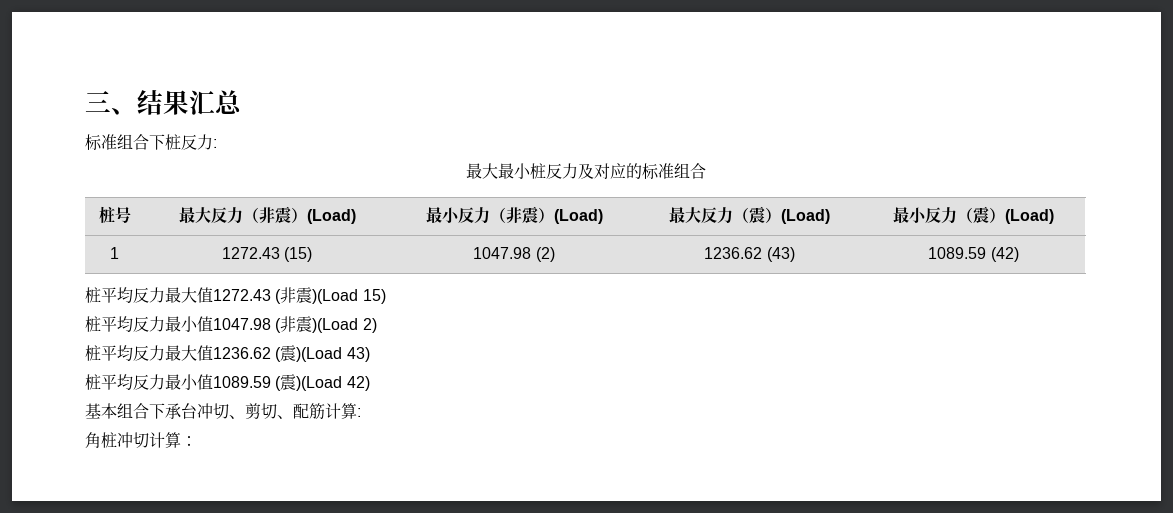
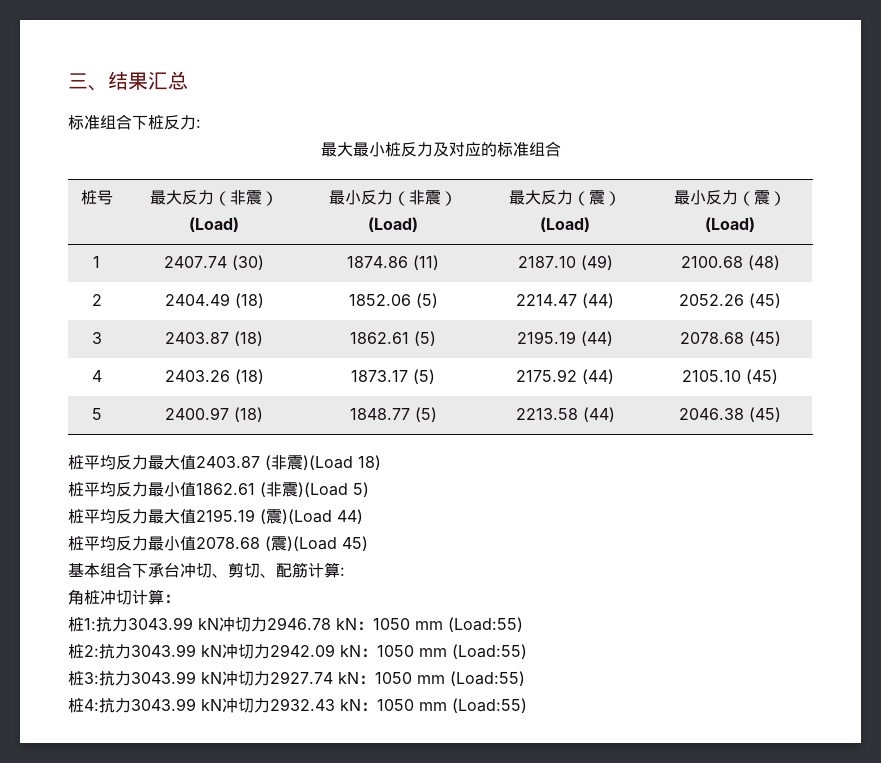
[221,247,313,262] [473,247,555,262] [704,247,795,262] [928,247,1019,262] [85,287,386,304] [85,316,377,333] [85,345,370,362] [85,374,370,391] 1272.43 (15) | 1047.98 (2) | 1236.62 (43) | 1089.59 (42) // 桩平均反力最大值1272.43 (非震)(Load 15) // 桩平均反力最小值1047.98 (非震)(Load 2) // 桩平均反力最大值1236.62 (震)(Load 43) // 桩平均反力最小值1089.59 (震)(Load 42) -> [164,255,264,270] [347,255,439,270] [517,255,613,270] [680,255,780,270] [91,294,102,306] [164,293,264,308] [348,293,438,308] [516,293,614,308] [679,293,781,308] [91,332,102,344] [165,331,263,346] [350,331,436,346] [517,331,613,346] [679,331,781,346] [91,370,102,382] [164,369,264,384] [351,369,435,384] [516,369,614,384] [682,369,778,384] [91,408,102,420] [165,407,263,422] [349,407,437,422] [515,407,615,422] [679,407,781,422] [68,454,381,470] [68,481,369,497] [68,508,363,524] [68,535,368,551] 2407.74 (30) | 1874.86 (11) | 2187.10 (49) | 2100.68 (48) // 2 | 2404.49 (18) | 1852.06 (5) | 2214.47 (44) | 2052.26 (45) // 3 | 2403.87 (18) | 1862.61 (5) | 2195.19 (44) | 2078.68 (45) // 4 | 2403.26 (18) | 1873.17 (5) | 2175.92 (44) | 2105.10 (45) // 5 | 2400.97 (18) | 1848.77 (5) | 2213.58 (44) | 2046.38 (45) // 桩平均反力最大值2403.87 (非震)(Load 18) // 桩平均反力最小值1862.61 (非震)(Load 5) // 桩平均反力最大值2195.19 (震)(Load 44) // 桩平均反力最小值2078.68 (震)(Load 45)
(197, 441) none -> [68,616,523,632] [68,643,527,659] [68,670,525,686] [68,697,527,713] // 桩1:抗力3043.99 kN冲切力2946.78 kN：1050 mm (Load:55) // 桩2:抗力3043.99 kN冲切力2942.09 kN：1050 mm (Load:55) // 桩3:抗力3043.99 kN冲切力2927.74 kN：1050 mm (Load:55) // 桩4:抗力3043.99 kN冲切力2932.43 kN：1050 mm (Load:55)

